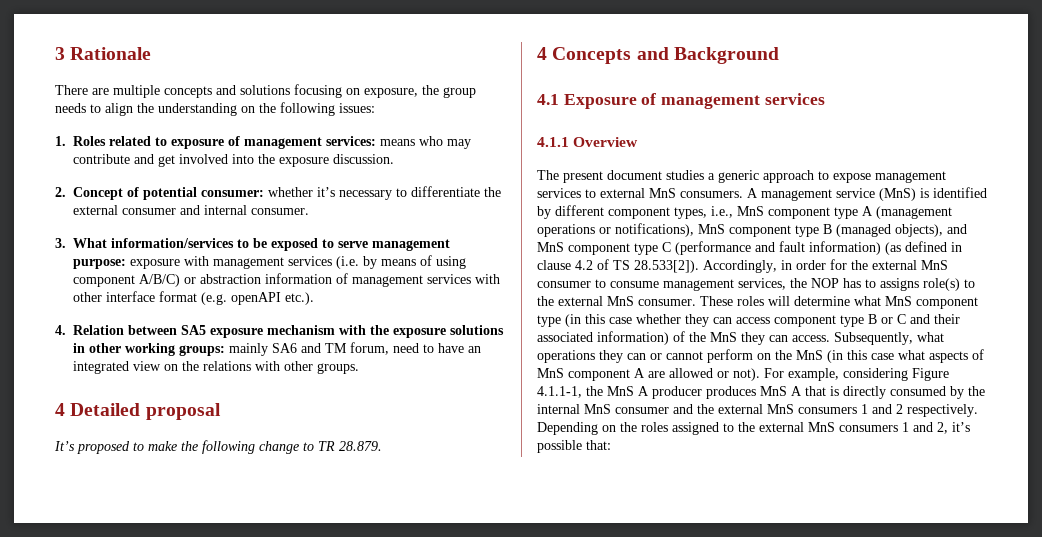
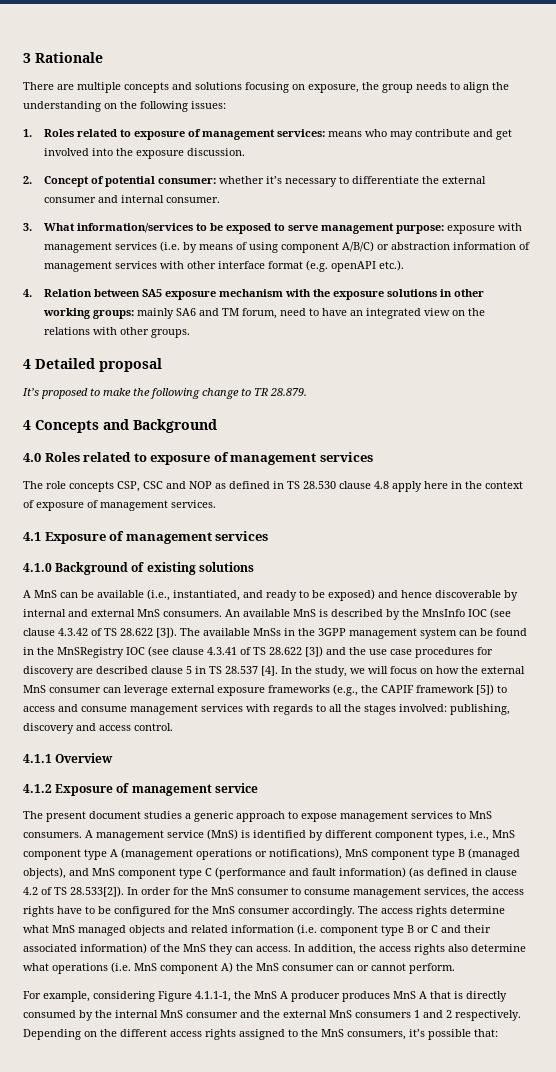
(779, 55) none -> [23,452,373,465] [23,481,523,492] [23,500,216,511] // 4.0 Roles related to exposure of management services // The role concepts CSP, CSC and NOP as defined in TS 28.530 clause 4.8 apply here in the context of exposure of management services.
[537,137,639,147] 4.1.1 Overview -> [23,562,254,575] [23,589,518,601] [23,608,511,620] [23,627,527,639] [23,646,493,658] [23,666,525,677] [23,684,507,696] [23,704,510,715] [23,723,173,734] [23,753,114,763] [23,783,258,796] 4.1.0 Background of existing solutions // A MnS can be available (i.e., instantiated, and ready to be exposed) and hence discoverable by internal and external MnS consumers. An available MnS is described by the MnsInfo IOC (see clause 4.3.42 of TS 28.622 [3]). The available MnSs in the 3GPP management system can be found in the MnSRegistry IOC (see clause 4.3.41 of TS 28.622 [3]) and the use case procedures for discovery are described clause 5 in TS 28.537 [4]. In the study, we will focus on how the external MnS consumer can leverage external exposure frameworks (e.g., the CAPIF framework [5]) to access and consume management services with regards to all the stages involved: publishing, discovery and access control. // 4.1.1 Overview // 4.1.2 Exposure of management service
[600,188,645,198] external -> (466, 815) none
[703,260,792,273] Accordingly, in -> [127,887,138,895] In
[872,260,917,270] external -> (208, 891) none
[811,278,975,291] [537,296,978,309] [537,314,770,327] NOP has to assigns role(s) to the external MnS consumer. These roles will determine what MnS component type (in this case whether they can access -> [492,889,524,895] [23,906,505,917] [23,924,317,936] access rights have to be configured for the MnS consumer accordingly. The access rights determine what MnS managed objects and related information (i.e.
[834,332,944,345] [537,349,984,363] [537,368,760,381] Subsequently, what operations they can or cannot perform on the MnS (in this case what aspects of MnS component A are allowed or not). -> [294,944,526,955] [23,962,455,974] In addition, the access rights also determine what operations (i.e. MnS component A) the MnS consumer can or cannot perform. //
[641,422,948,435] roles assigned to the external MnS consumers 1 and 2, -> [120,1029,406,1040] different access rights assigned to the MnS consumers,

